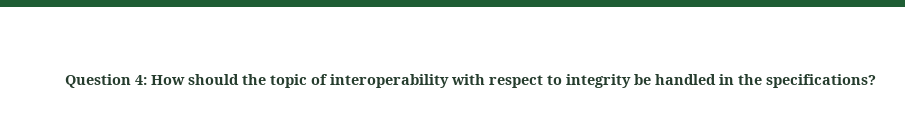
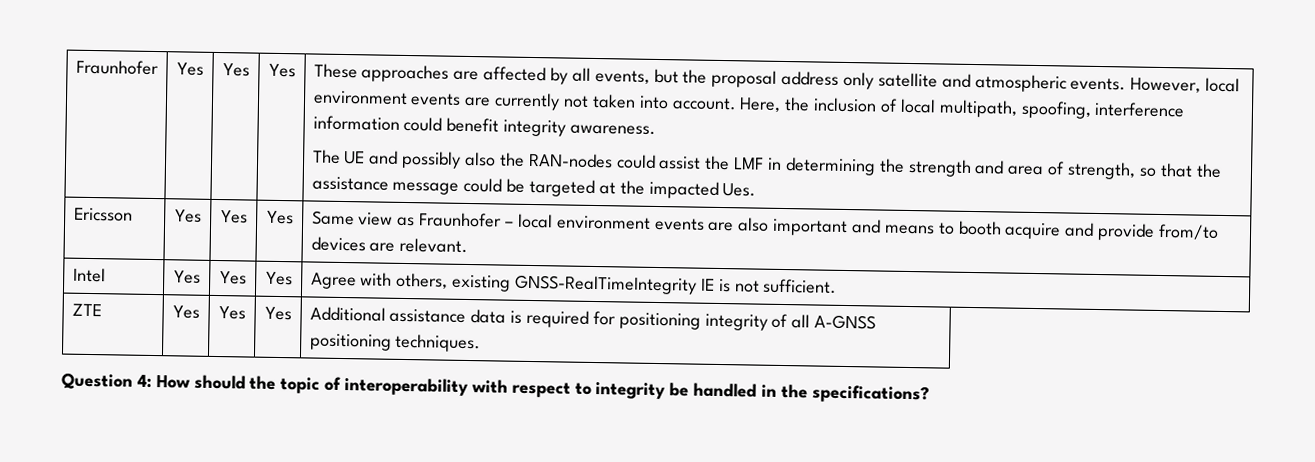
(64, 81) none -> [75,59,159,76] [176,62,204,76] [222,63,250,77] [268,63,296,78] [313,63,1241,94] [312,90,1186,119] [312,115,656,137] [312,149,1222,180] [311,176,757,199] [73,207,133,222] [174,209,202,223] [220,210,248,224] [266,210,294,225] [311,210,1219,241] [310,236,469,254] [72,267,106,283] [173,270,201,284] [219,271,247,285] [265,271,293,286] [310,272,838,295] [71,303,102,317] [172,305,200,319] [218,306,246,320] [264,306,292,321] [309,306,877,331] [309,333,482,353] Fraunhofer | Yes | Yes | Yes | These approaches are affected by all events, but the proposal address only satellite and atmospheric events. However, local environment events are currently not taken into account. Here, the inclusion of local multipath, spoofing, interference information could benefit integrity awareness. // The UE and possibly also the RAN-nodes could assist the LMF in determining the strength and area of strength, so that the assistance message could be targeted at the impacted Ues. // Ericsson | Yes | Yes | Yes | Same view as Fraunhofer – local environment events are also important and means to booth acquire and provide from/to devices are relevant. // Intel | Yes | Yes | Yes | Agree with others, existing GNSS-RealTimeIntegrity IE is not sufficient. // ZTE | Yes | Yes | Yes | Additional assistance data is required for positioning integrity of all A-GNSS positioning techniques. //

